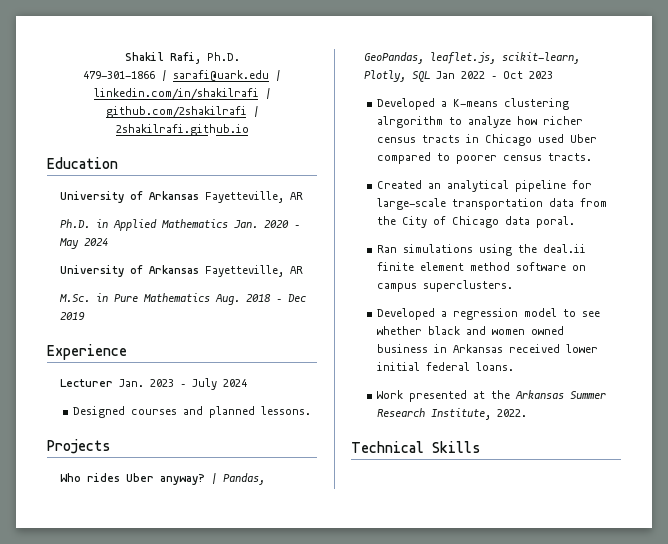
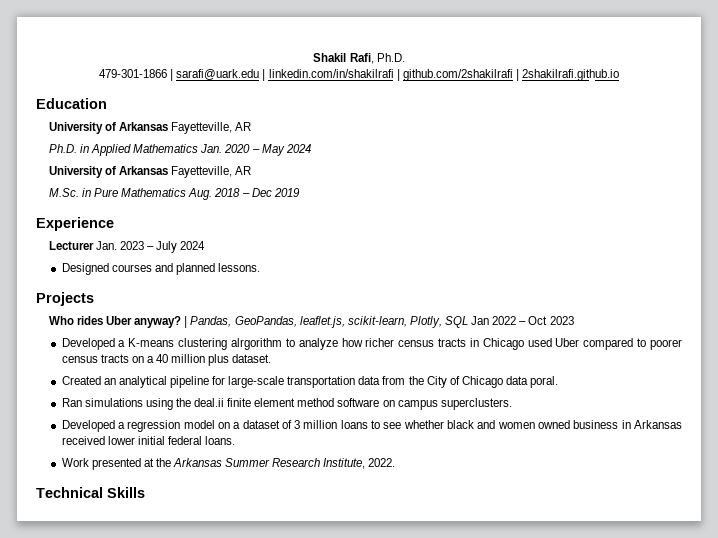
[548,153,593,161] tracts. -> [100,354,272,366] tracts on a 40 million plus dataset.
(558, 312) none -> [217,420,368,429] on a dataset of 3 million loans

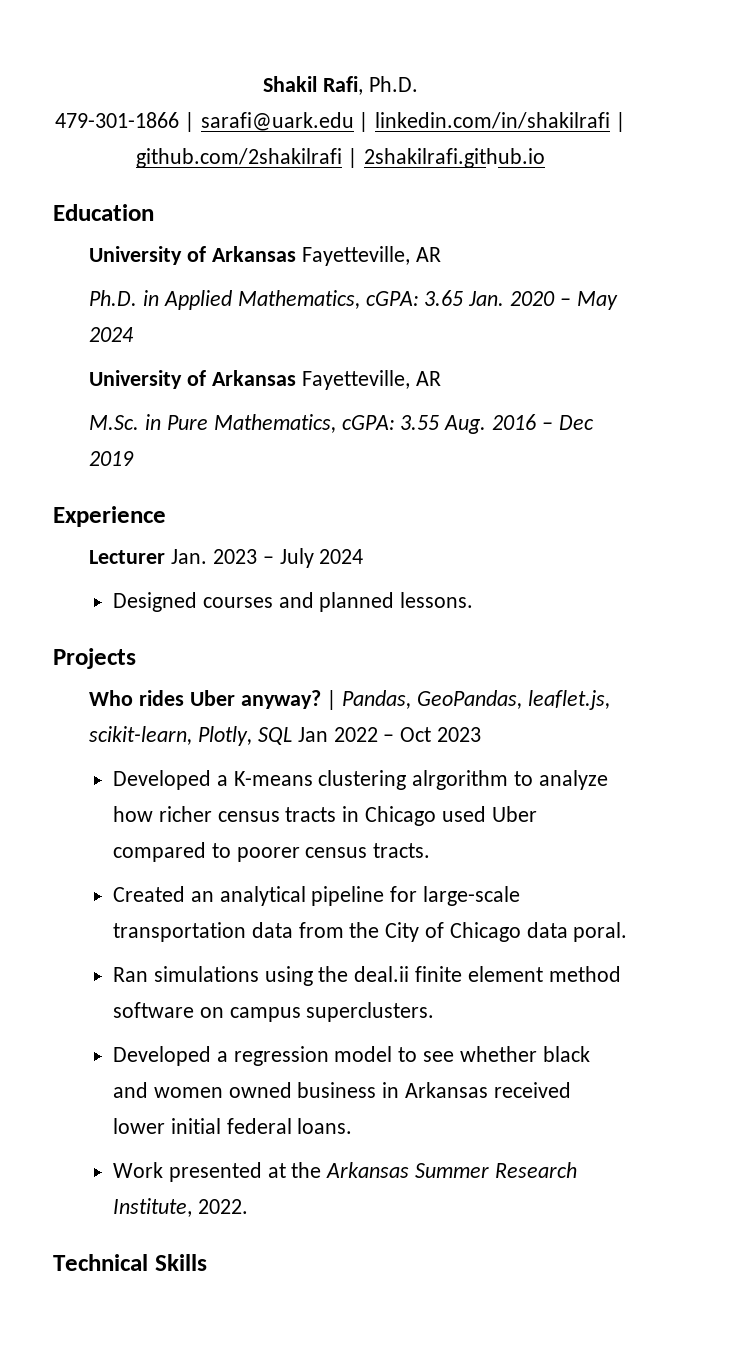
[133,144,199,153] Mathematics -> [237,290,464,309] Mathematics, cGPA: 3.65
[121,188,241,200] Mathematics Aug. 2018 -> [213,414,536,434] Mathematics, cGPA: 3.55 Aug. 2016
[100,354,272,366] tracts on a 40 million plus dataset. -> [373,843,431,858] tracts.
[217,420,368,429] on a dataset of 3 million loans -> (393, 1054) none

